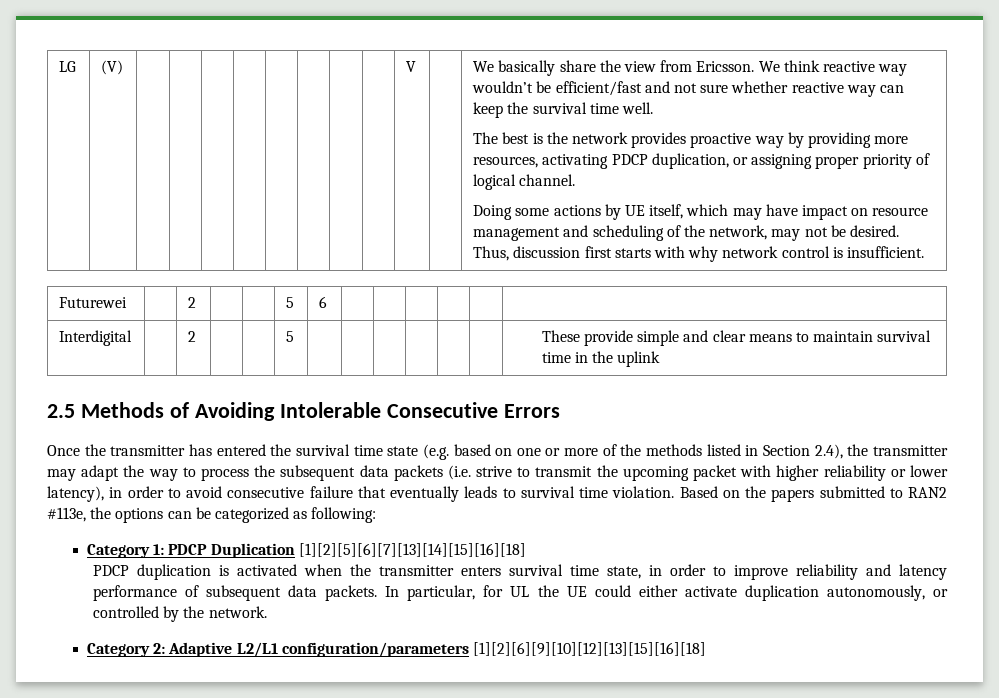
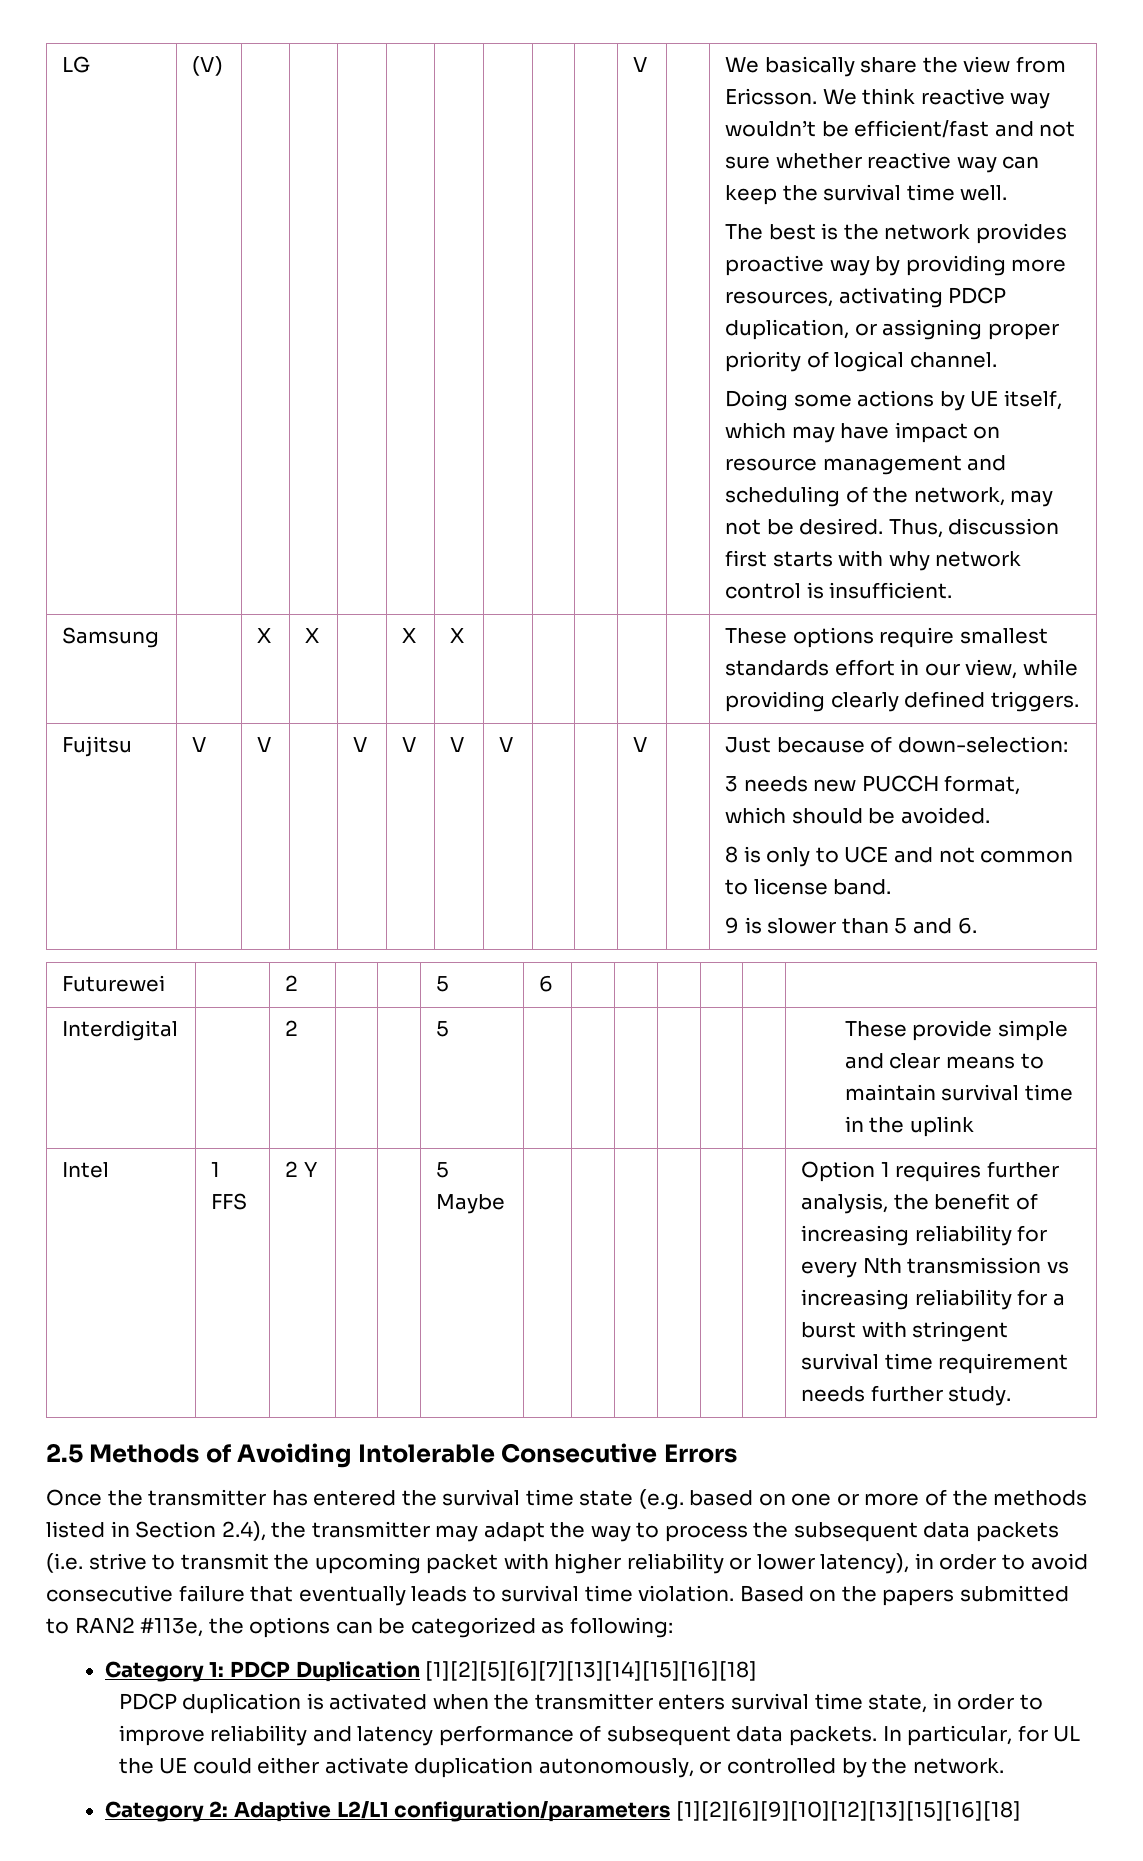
(924, 252) none -> [62,627,160,648] [257,628,272,643] [305,628,320,643] [402,628,417,643] [450,628,465,643] [725,627,1048,648] [725,659,1078,679] [725,691,1079,712] [62,736,133,757] [192,737,208,752] [257,737,273,752] [353,737,369,752] [402,737,418,752] [450,737,466,752] [499,737,515,752] [633,737,649,752] [725,736,1068,753] [725,775,1021,795] [725,807,990,824] [725,846,1074,867] [725,878,892,895] [725,917,977,934] // Samsung | | X | X | | X | X | | | | | | These options require smallest standards effort in our view, while providing clearly defined triggers. // Fujitsu | V | V | | V | V | V | V | | | V | | Just because of down-selection: // 3 needs new PUCCH format, which should be avoided. // 8 is only to UCE and not common to license band. // 9 is slower than 5 and 6.
(661, 359) none -> [62,1162,110,1178] [211,1162,221,1177] [211,1193,248,1210] [285,1161,317,1177] [436,1162,450,1178] [436,1194,506,1214] [801,1161,1059,1182] [801,1193,1038,1214] [801,1225,1048,1246] [801,1257,1069,1278] [801,1289,1065,1310] [801,1321,1009,1342] [801,1353,1069,1374] [801,1385,1012,1406] // Intel | 1 FFS | 2 Y | | | 5 Maybe | | | | | | | Option 1 requires further analysis, the benefit of increasing reliability for every Nth transmission vs increasing reliability for a burst with stringent survival time requirement needs further study.

